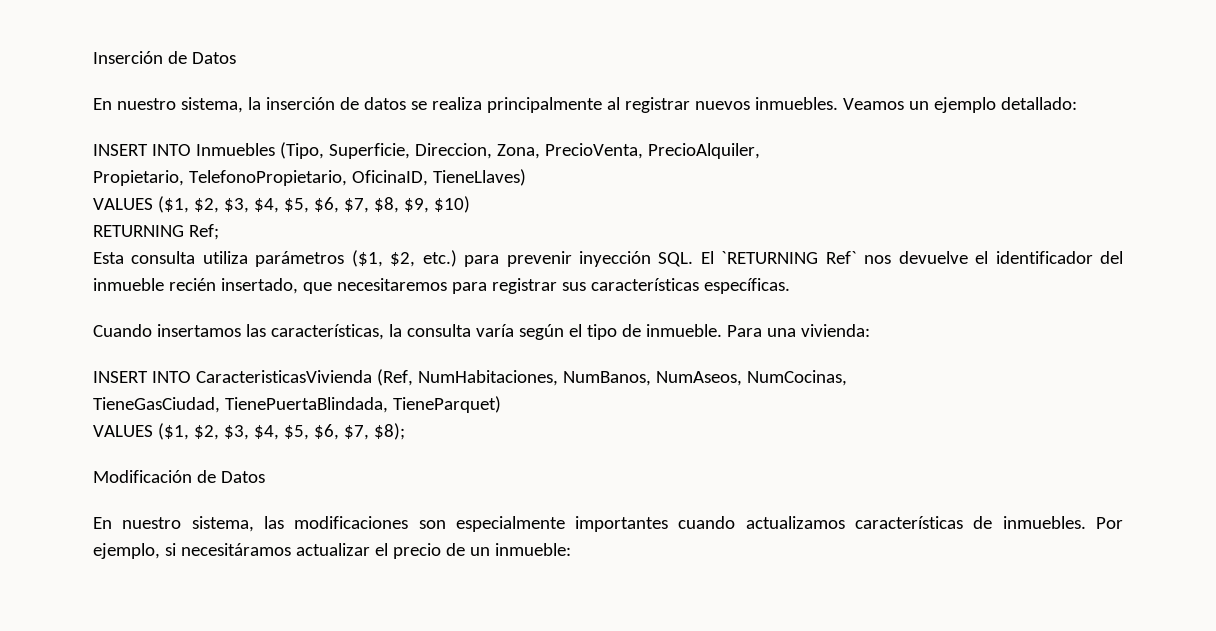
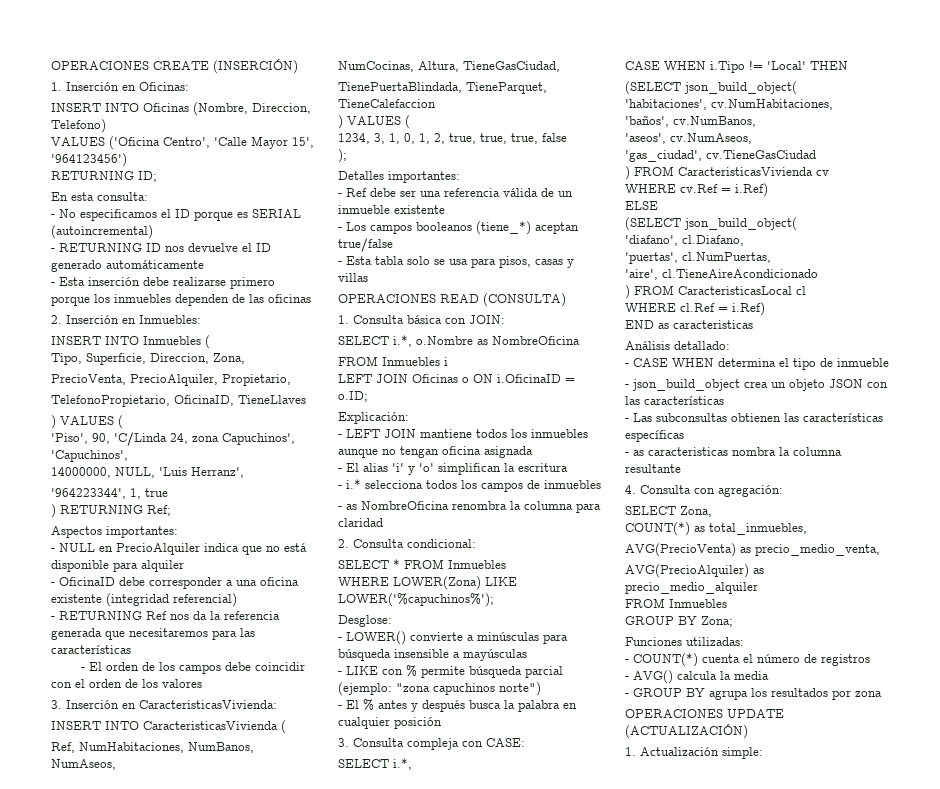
[93,51,236,64] [93,97,1077,113] Inserción de Datos // En nuestro sistema, la inserción de datos se realiza principalmente al registrar nuevos inmuebles. Veamos un ejemplo detallado: -> [51,59,298,74] [51,82,189,91] [51,102,311,116] [51,119,106,133] [51,136,314,150] [51,153,127,167] [51,171,157,182] [51,192,148,201] [51,209,301,221] [51,225,153,239] [51,243,271,252] [51,260,204,272] [51,277,275,289] [51,294,311,306] [51,315,201,324] OPERACIONES CREATE (INSERCIÓN) // 1. Inserción en Oficinas: // INSERT INTO Oficinas (Nombre, Direccion, Telefono) // VALUES ('Oficina Centro', 'Calle Mayor 15', '964123456') // RETURNING ID; // En esta consulta: // - No especificamos el ID porque es SERIAL (autoincremental) // - RETURNING ID nos devuelve el ID generado automáticamente // - Esta inserción debe realizarse primero porque los inmuebles dependen de las oficinas // 2. Inserción en Inmuebles:
[279,142,324,159] (Tipo, -> [205,335,210,349] [51,353,82,365] ( // Tipo,
(540, 151) none -> (245, 358) //
[93,170,184,186] // Propietario, -> [222,374,291,386] Propietario, //
[432,169,526,186] [93,196,470,213] [93,224,219,240] [93,250,1123,267] [93,278,298,294] TieneLlaves) // VALUES ($1, $2, $3, $4, $5, $6, $7, $8, $9, $10) // RETURNING Ref; // Esta consulta utiliza parámetros ($1, $2, etc.) para prevenir inyección SQL. El `RETURNING Ref` nos devuelve el identificador del inmueble recién insertado, -> [238,395,306,404] [51,415,123,429] [51,432,295,446] [51,450,128,462] [51,467,244,478] [51,488,168,499] [51,504,171,518] [51,526,178,538] [51,543,307,555] [51,560,184,572] [51,577,299,589] [51,593,237,607] [51,611,280,620] [51,628,102,640] TieneLlaves // ) VALUES ( // 'Piso', 90, 'C/Linda 24, zona Capuchinos', 'Capuchinos', // 14000000, NULL, 'Luis Herranz', // '964223344', 1, true // ) RETURNING Ref; // Aspectos importantes: // - NULL en PrecioAlquiler indica que no está disponible para alquiler // - OficinaID debe corresponder a una oficina existente (integridad referencial) // - RETURNING Ref nos da la referencia generada
[491,278,790,294] [93,324,870,340] registrar sus características específicas. // Cuando insertamos las características, la consulta varía según el tipo de inmueble. Para una vivienda: -> [240,628,255,637] [51,645,131,654] [80,662,305,674] [51,679,202,688] [51,700,277,709] las características // - El orden de los campos debe coincidir con el orden de los valores // 3. Inserción en CaracteristicasVivienda:
[376,369,413,386] (Ref, -> [281,720,286,734] [51,742,75,753] ( // Ref,
(742, 378) none -> (116, 764) //
[93,396,501,413] [93,423,405,440] [93,470,265,483] [93,516,1123,532] [93,543,571,559] // TieneGasCiudad, TienePuertaBlindada, TieneParquet) // VALUES ($1, $2, $3, $4, $5, $6, $7, $8); // Modificación de Datos // En nuestro sistema, las modificaciones son especialmente importantes cuando actualizamos características de inmuebles. Por ejemplo, si necesitáramos actualizar el precio de un inmueble: -> [418,61,560,72] [338,82,547,94] [338,99,436,108] [338,115,410,129] [338,133,567,144] [338,149,347,163] [338,171,460,183] [338,188,573,197] [338,205,445,214] [338,221,579,235] [338,238,393,252] [338,256,574,268] [338,273,368,282] [338,293,566,307] [338,315,505,324] [338,335,580,347] [338,356,448,366] [338,374,575,383] [338,391,368,402] [338,412,409,424] [338,429,588,438] [338,446,533,458] [338,463,568,475] [338,479,601,492] [338,501,601,513] [338,518,383,527] [338,539,476,548] [338,559,506,569] [338,576,517,590] [338,593,494,607] [338,615,392,627] [338,631,568,645] [338,649,527,661] [338,665,563,678] [338,682,541,696] [338,699,577,712] [338,717,442,729] [338,738,525,750] [338,758,412,770] [625,60,848,73] [625,81,797,95] [625,99,833,110] [625,115,756,127] [625,133,752,144] [625,150,816,162] [625,166,829,180] [625,183,768,197] [625,201,658,210] [625,217,797,231] [625,235,744,246] [625,252,771,264] [625,269,818,280] [625,285,806,299] [625,302,765,316] [625,320,753,329] [625,341,730,350] [625,358,889,370] [625,379,888,391] [625,396,724,405] [625,413,883,422] [625,430,684,442] [625,447,842,456] [625,464,681,473] [625,485,783,497] [625,506,712,517] [625,522,807,536] [625,543,880,557] [625,564,764,578] [625,582,758,594] [625,598,727,608] [625,616,733,627] [625,637,744,646] [625,653,870,667] [625,670,769,684] [625,688,882,700] [625,709,784,718] [625,724,748,739] [625,747,763,759] Altura, TieneGasCiudad, // TienePuertaBlindada, TieneParquet, TieneCalefaccion // ) VALUES ( // 1234, 3, 1, 0, 1, 2, true, true, true, false // ); // Detalles importantes: // - Ref debe ser una referencia válida de un inmueble existente // - Los campos booleanos (tiene_*) aceptan true/false // - Esta tabla solo se usa para pisos, casas y villas // OPERACIONES READ (CONSULTA) // 1. Consulta básica con JOIN: // SELECT i.*, o.Nombre as NombreOficina // FROM Inmuebles i // LEFT JOIN Oficinas o ON i.OficinaID = o.ID; // Explicación: // - LEFT JOIN mantiene todos los inmuebles aunque no tengan oficina asignada // - El alias 'i' y 'o' simplifican la escritura // - i.* selecciona todos los campos de inmuebles // - as NombreOficina renombra la columna para claridad // 2. Consulta condicional: // SELECT * FROM Inmuebles // WHERE LOWER(Zona) LIKE LOWER('%capuchinos%'); // Desglose: // - LOWER() convierte a minúsculas para búsqueda insensible a mayúsculas // - LIKE con % permite búsqueda parcial (ejemplo: "zona capuchinos norte") // - El % antes y después busca la palabra en cualquier posición // 3. Consulta compleja con CASE: // SELECT i.*, // CASE WHEN i.Tipo != 'Local' THEN // (SELECT json_build_object( // 'habitaciones', cv.NumHabitaciones, // 'baños', cv.NumBanos, // 'aseos', cv.NumAseos, // 'gas_ciudad', cv.TieneGasCiudad // ) FROM CaracteristicasVivienda cv // WHERE cv.Ref = i.Ref) // ELSE // (SELECT json_build_object( // 'diafano', cl.Diafano, // 'puertas', cl.NumPuertas, // 'aire', cl.TieneAireAcondicionado // ) FROM CaracteristicasLocal cl // WHERE cl.Ref = i.Ref) // END as caracteristicas // Análisis detallado: // - CASE WHEN determina el tipo de inmueble // - json_build_object crea un objeto JSON con las características // - Las subconsultas obtienen las características específicas // - as caracteristicas nombra la columna resultante // 4. Consulta con agregación: // SELECT Zona, // COUNT(*) as total_inmuebles, // AVG(PrecioVenta) as precio_medio_venta, // AVG(PrecioAlquiler) as precio_medio_alquiler // FROM Inmuebles // GROUP BY Zona; // Funciones utilizadas: // - COUNT(*) cuenta el número de registros // - AVG() calcula la media // - GROUP BY agrupa los resultados por zona // OPERACIONES UPDATE (ACTUALIZACIÓN) // 1. Actualización simple:

